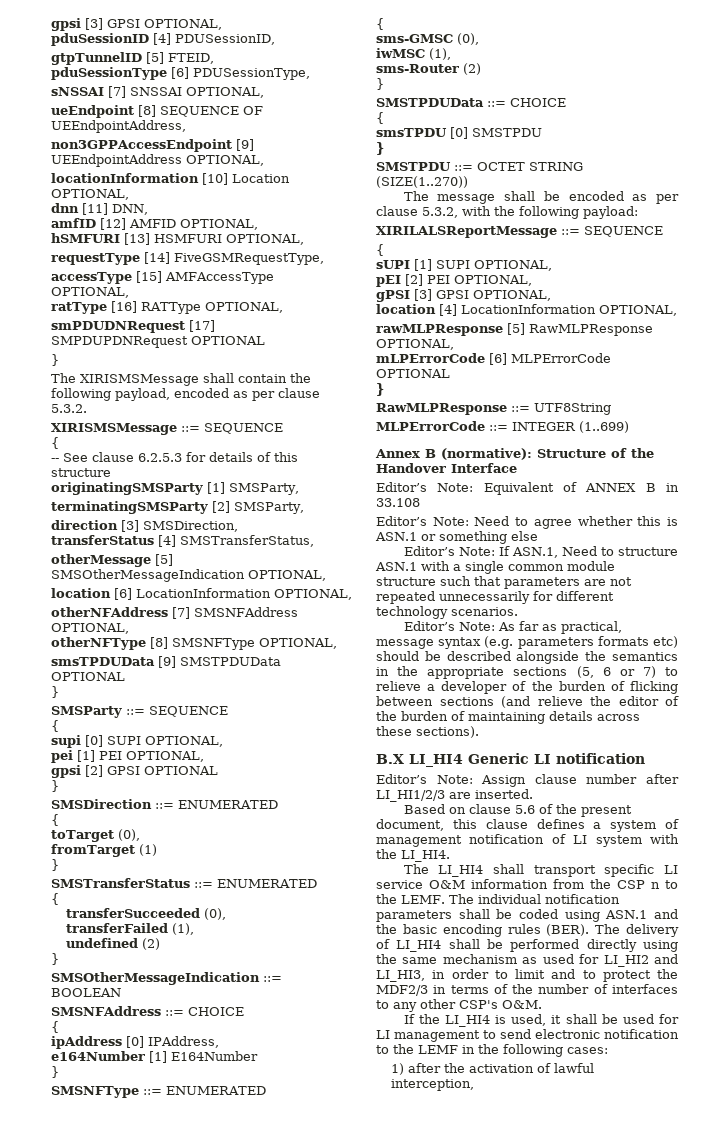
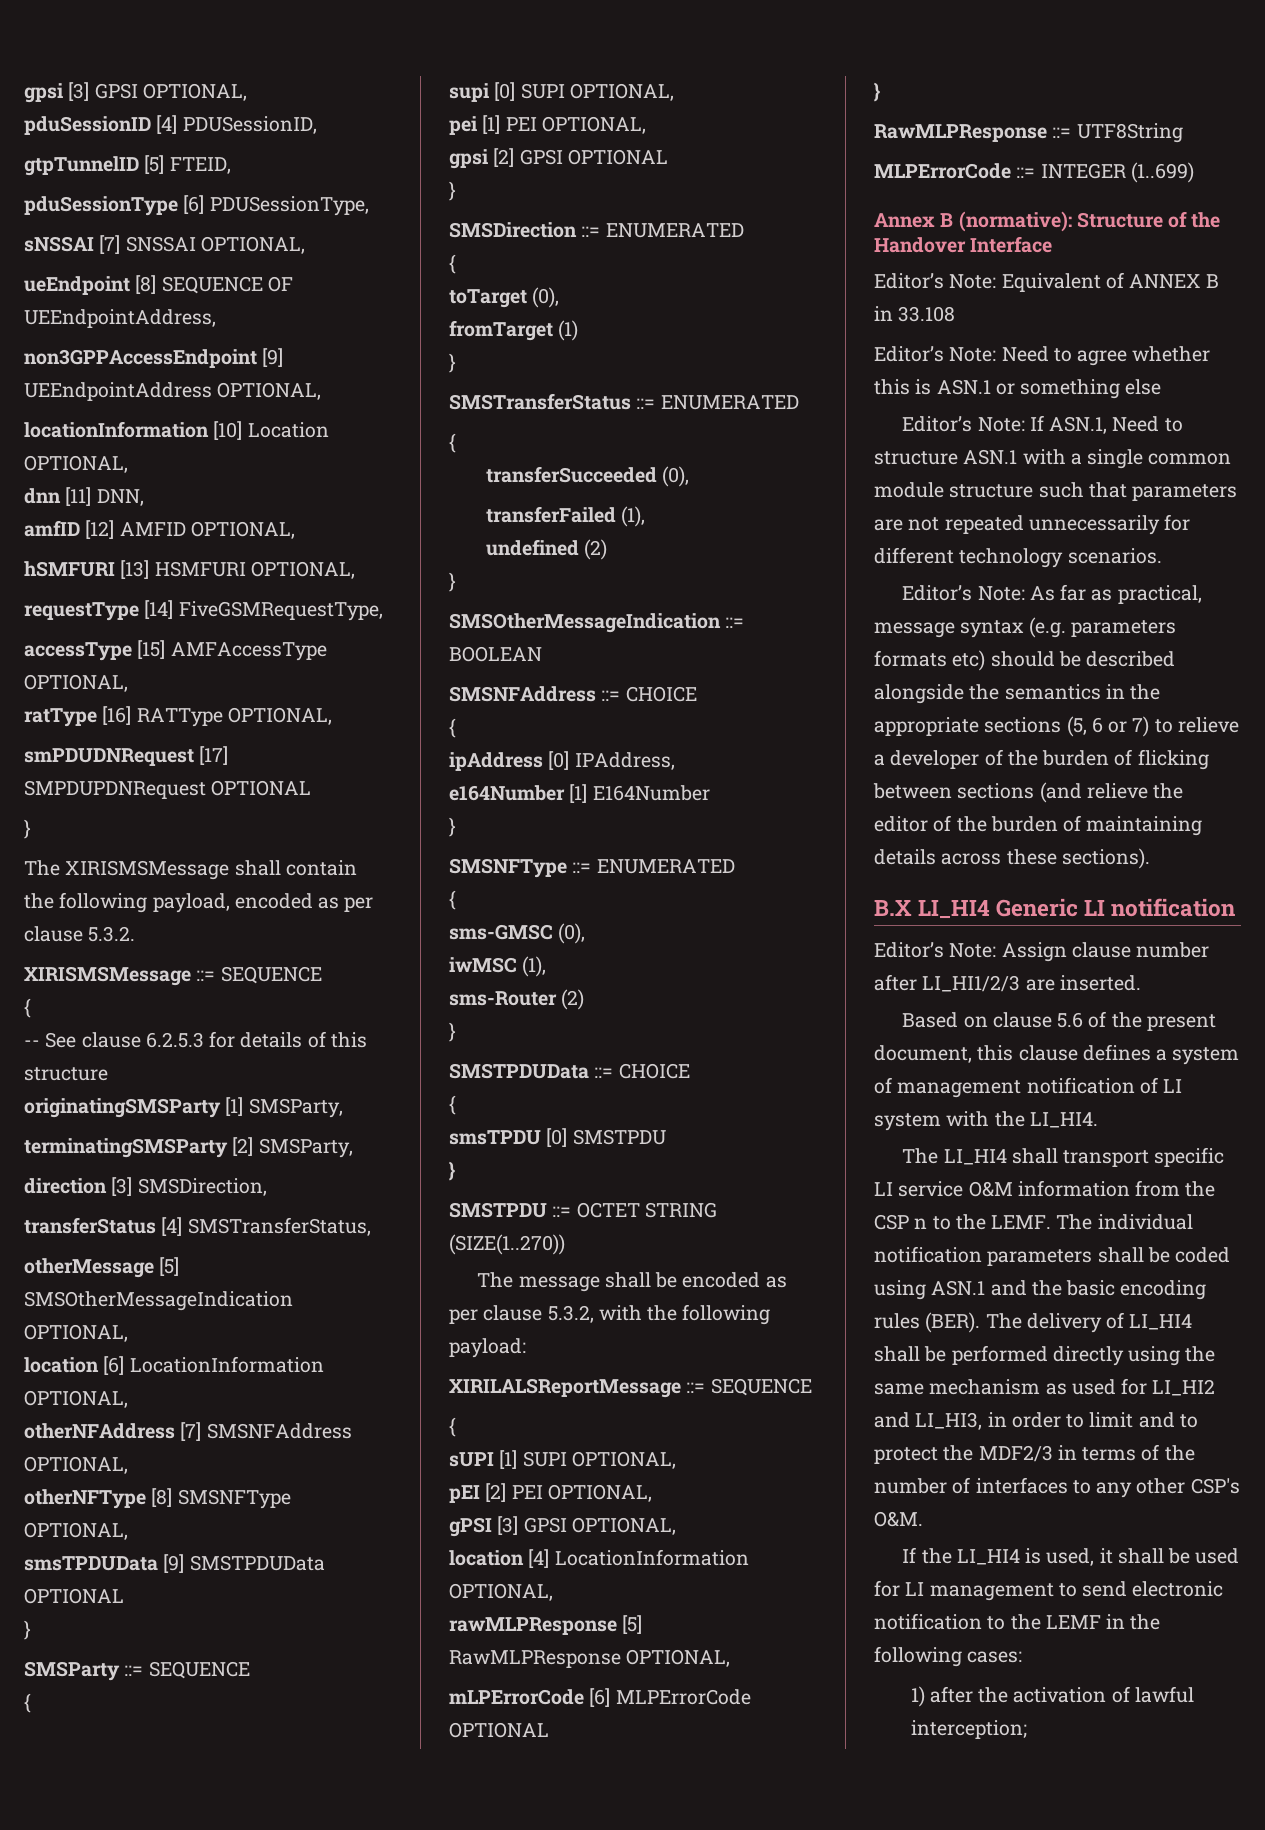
[390,1079,474,1091] interception, -> [910,1720,1027,1739] interception;

